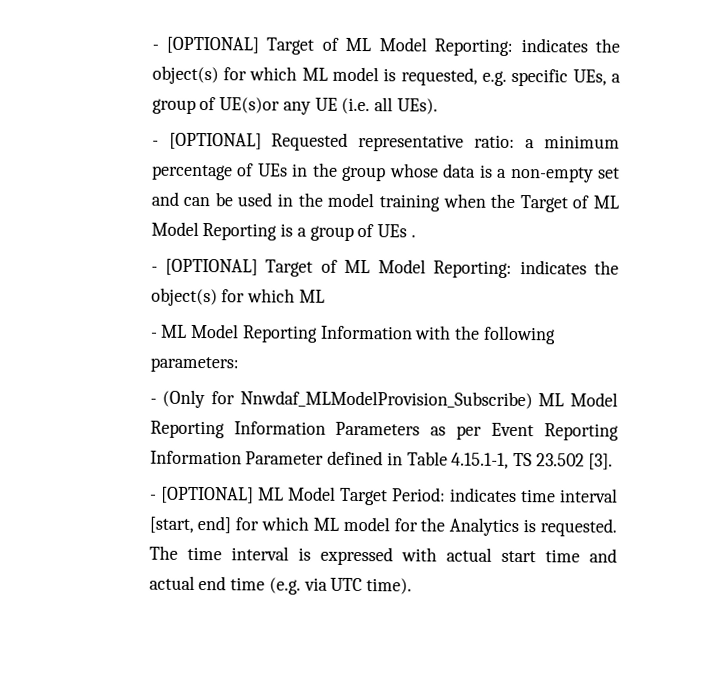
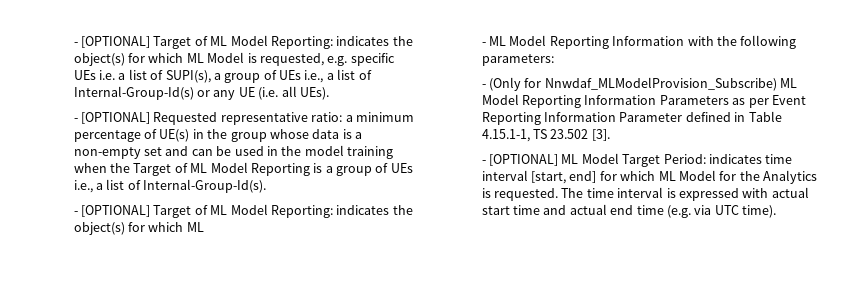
[331,66,379,82] model -> [207,52,245,63] Model
[572,69,621,86] [151,97,281,114] UEs, a group of UE(s)or -> [73,69,372,83] [73,86,211,100] UEs i.e. a list of SUPI(s), a group of UEs i.e., a list of Internal-Group-Id(s) or
[257,163,288,177] UEs -> [159,129,190,142] UE(s)
[410,234,416,238] . -> [73,179,267,193] i.e., a list of Internal-Group-Id(s).
[342,516,390,532] model -> [678,170,716,181] Model

